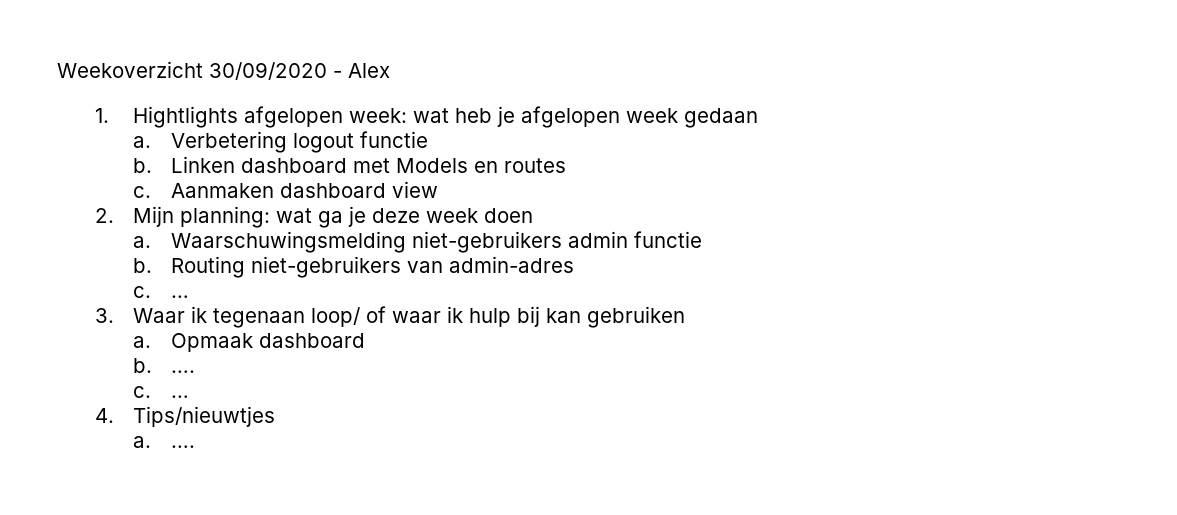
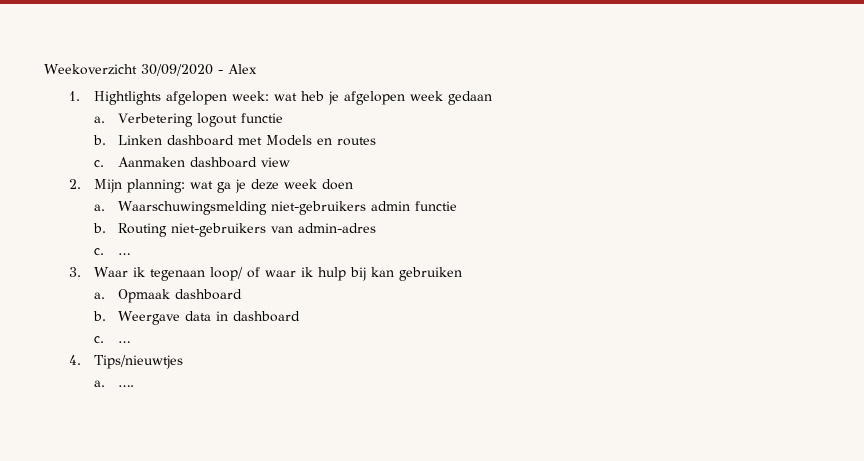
[171,370,196,373] …. -> [118,311,301,325] Weergave data in dashboard

